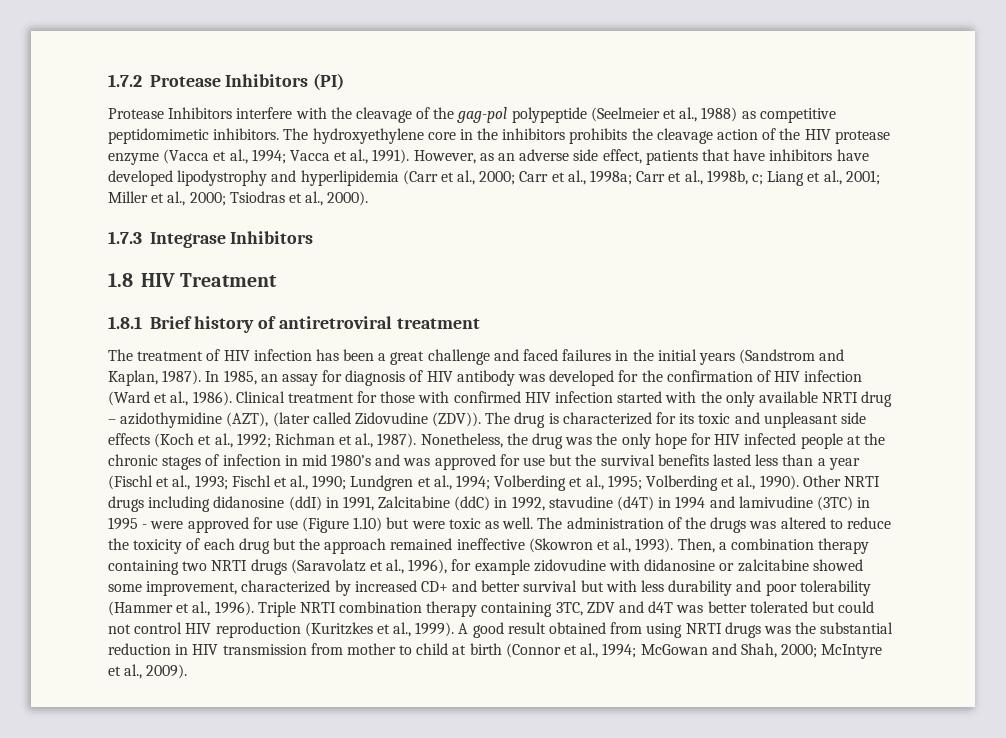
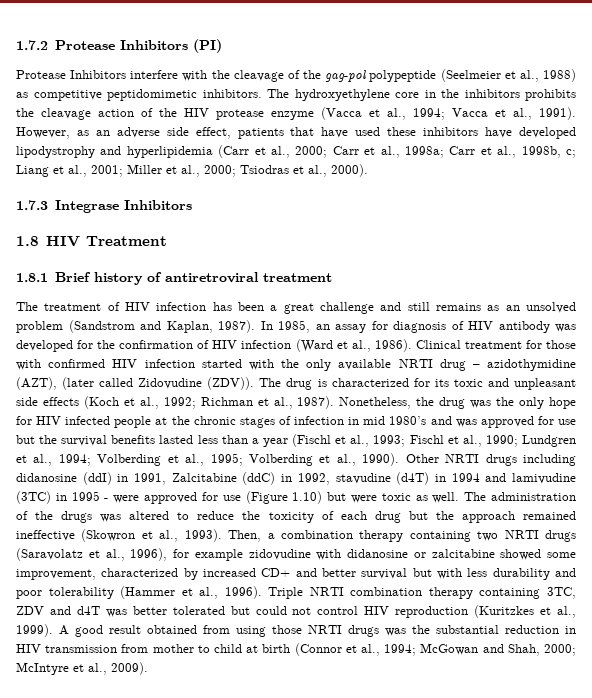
(766, 155) none -> [355,127,417,136] used these
[523,349,735,365] faced failures in the initial years -> [407,302,576,313] [16,321,63,333] still remains as an unsolved problem
(683, 630) none -> [272,625,302,634] those

